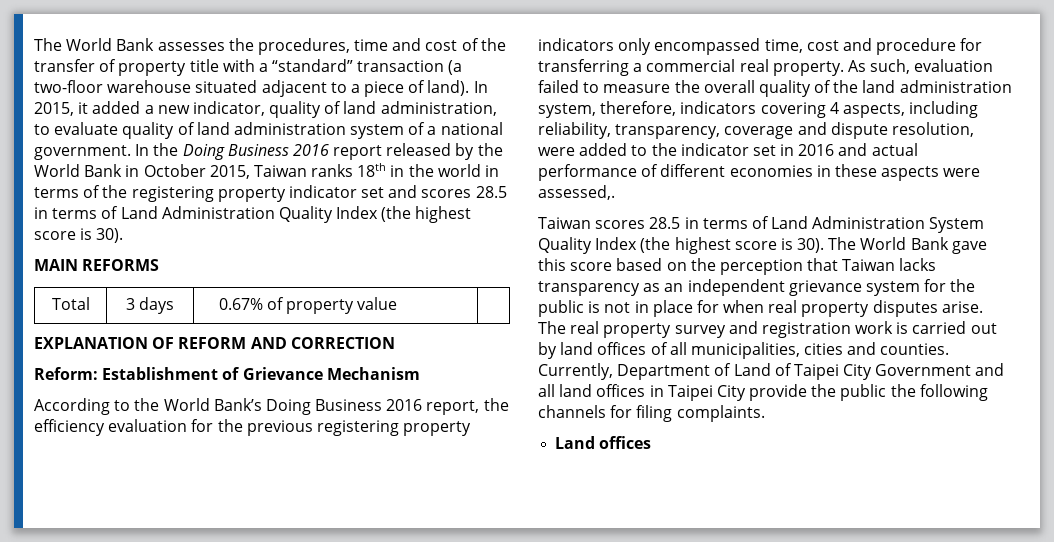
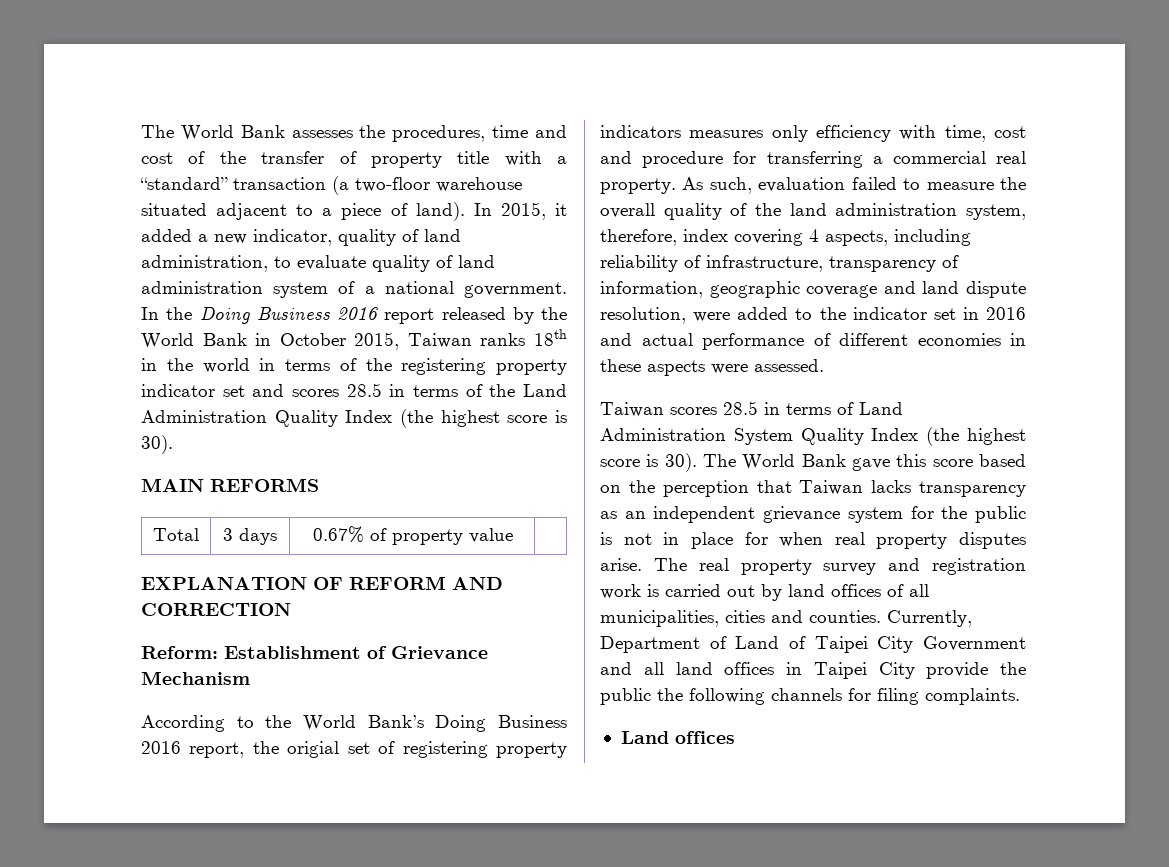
(119, 212) none -> [489,384,516,397] the
[34,419,472,436] [538,38,761,55] efficiency evaluation for the previous registering property indicators only encompassed -> [287,741,567,758] [600,125,937,142] origial set of registering property indicators measures only efficiency with
[680,101,757,114] indicators -> [683,229,728,242] index
[538,122,721,139] reliability, transparency, -> [600,255,959,272] [600,281,800,298] reliability of infrastructure, transparency of information, geographic
(827, 128) none -> [922,281,960,294] land
[538,185,615,200] assessed,. -> [754,359,824,372] assessed.

